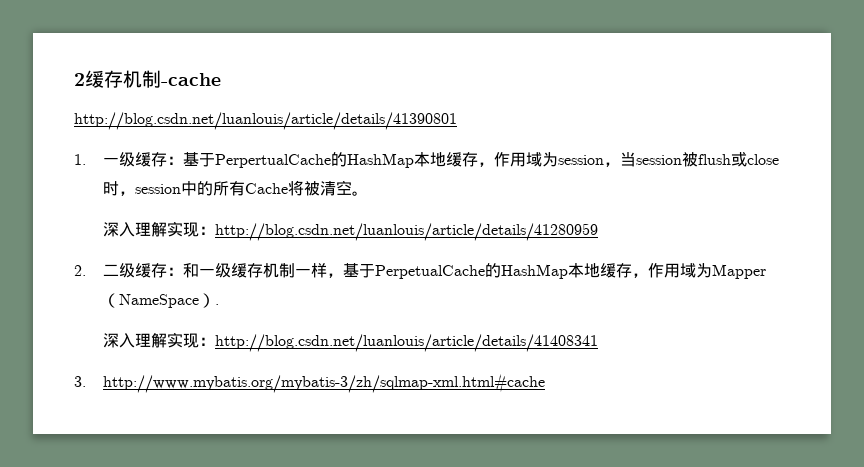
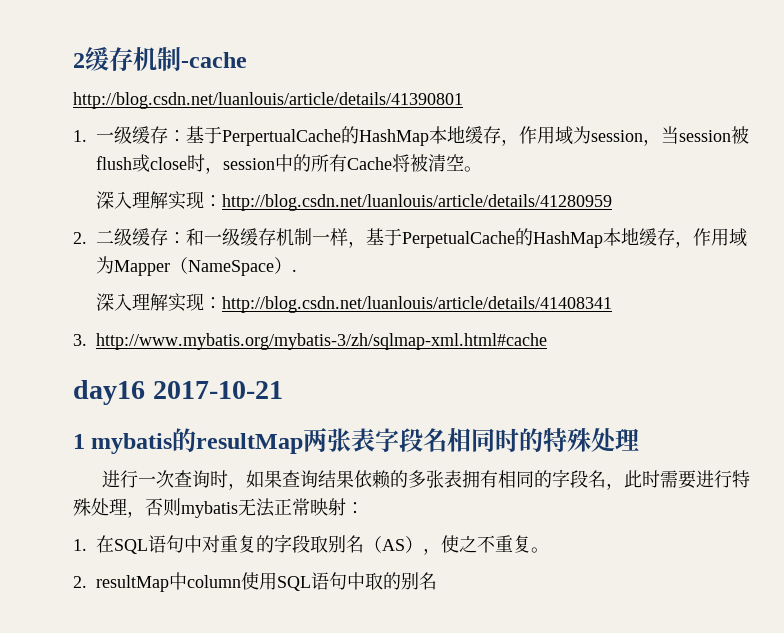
(546, 383) none -> [73,380,283,405] [73,428,640,454] [101,469,750,490] [73,498,364,518] [73,534,550,555] [73,572,438,592] // day16 2017-10-21 // 1 mybatis的resultMap两张表字段名相同时的特殊处理 // 进行一次查询时，如果查询结果依赖的多张表拥有相同的字段名，此时需要进行特殊处理，否则mybatis无法正常映射： // 1.在SQL语句中对重复的字段取别名（AS），使之不重复。 // 2. resultMap中column使用SQL语句中取的别名

